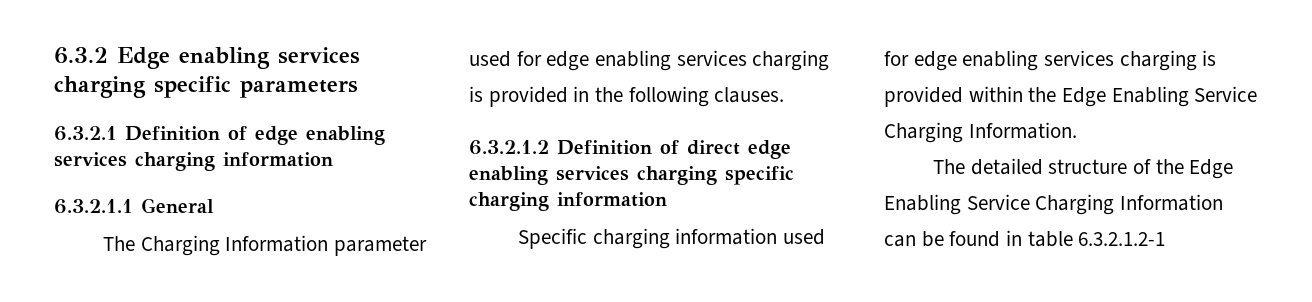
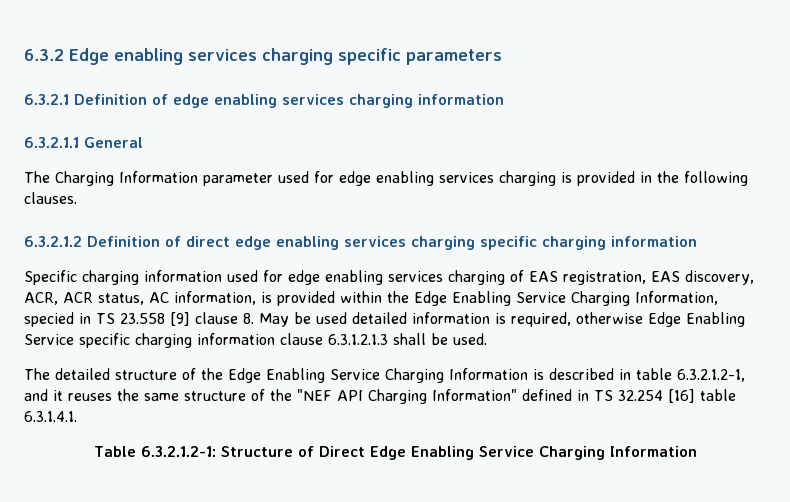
(1197, 60) none -> [510,270,754,285] [24,291,256,305] of EAS registration, EAS discovery, ACR, ACR status, AC information,
[968,122,1077,139] Information. -> [635,291,718,305] [24,312,745,327] [24,333,487,348] Information, specied in TS 23.558 [9] clause 8. May be used detailed information is required, otherwise Edge Enabling Service specific charging information clause 6.3.1.2.1.3 shall be used.
[884,230,1166,247] can be found in table 6.3.2.1.2-1 -> [533,368,745,382] [24,389,736,404] [24,411,77,422] [93,446,697,460] is described in table 6.3.2.1.2-1, and it reuses the same structure of the "NEF API Charging Information" defined in TS 32.254 [16] table 6.3.1.4.1. // Table 6.3.2.1.2-1: Structure of Direct Edge Enabling Service Charging Information

